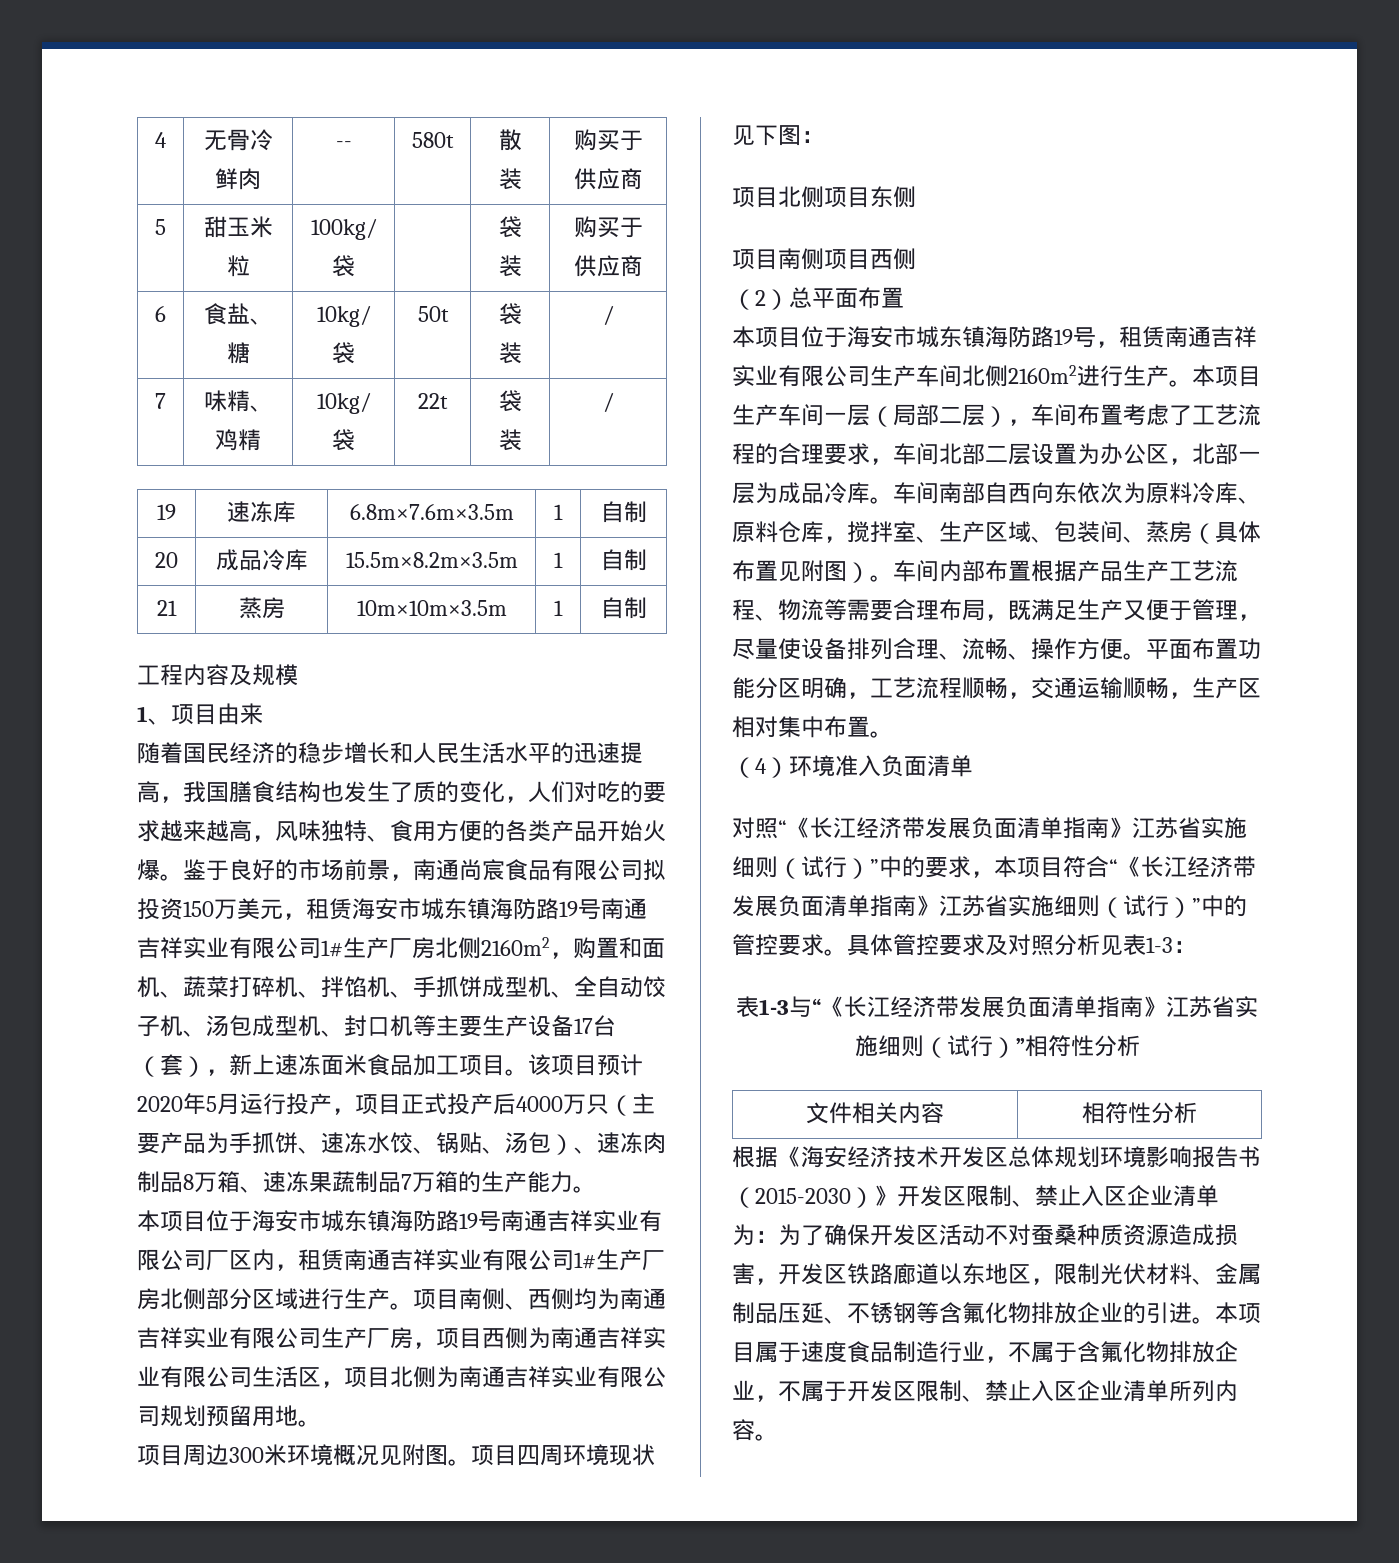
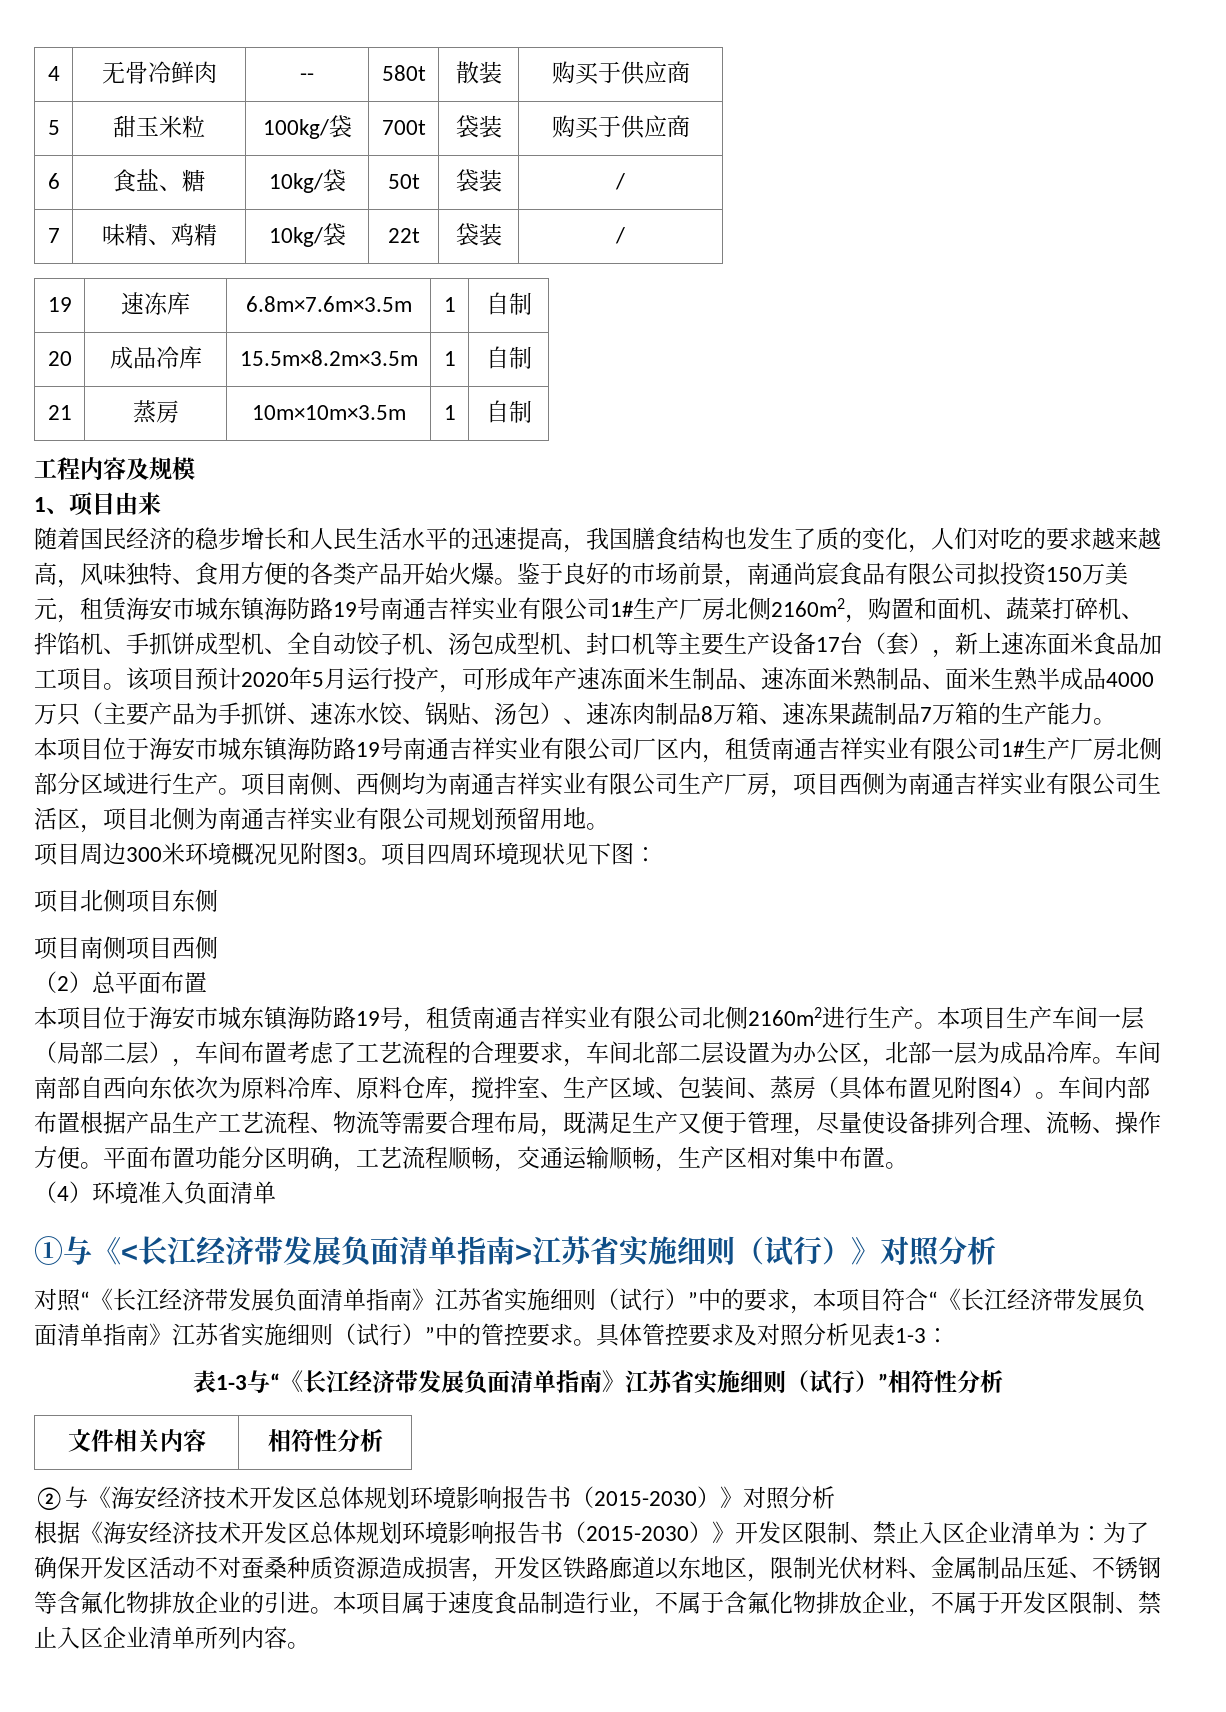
(355, 266) none -> [381,120,426,135] 700t
[355,1093,516,1115] 项目正式投产后 -> [462,667,1106,691] 可形成年产速冻面米生制品、速冻面米熟制品、面米生熟半成品
(448, 1455) none -> [346,847,358,862] 3
[870,365,962,387] 生产车间 -> (702, 1017) none
(847, 571) none -> [1000,1081,1012,1096] 4
(973, 766) none -> [34,1236,996,1267] // ①与《<长江经济带发展负面清单指南>江苏省实施细则（试行）》对照分析
(1197, 1113) none -> [34,1486,835,1510] // ②与《海安经济技术开发区总体规划环境影响报告书（2015-2030）》对照分析

